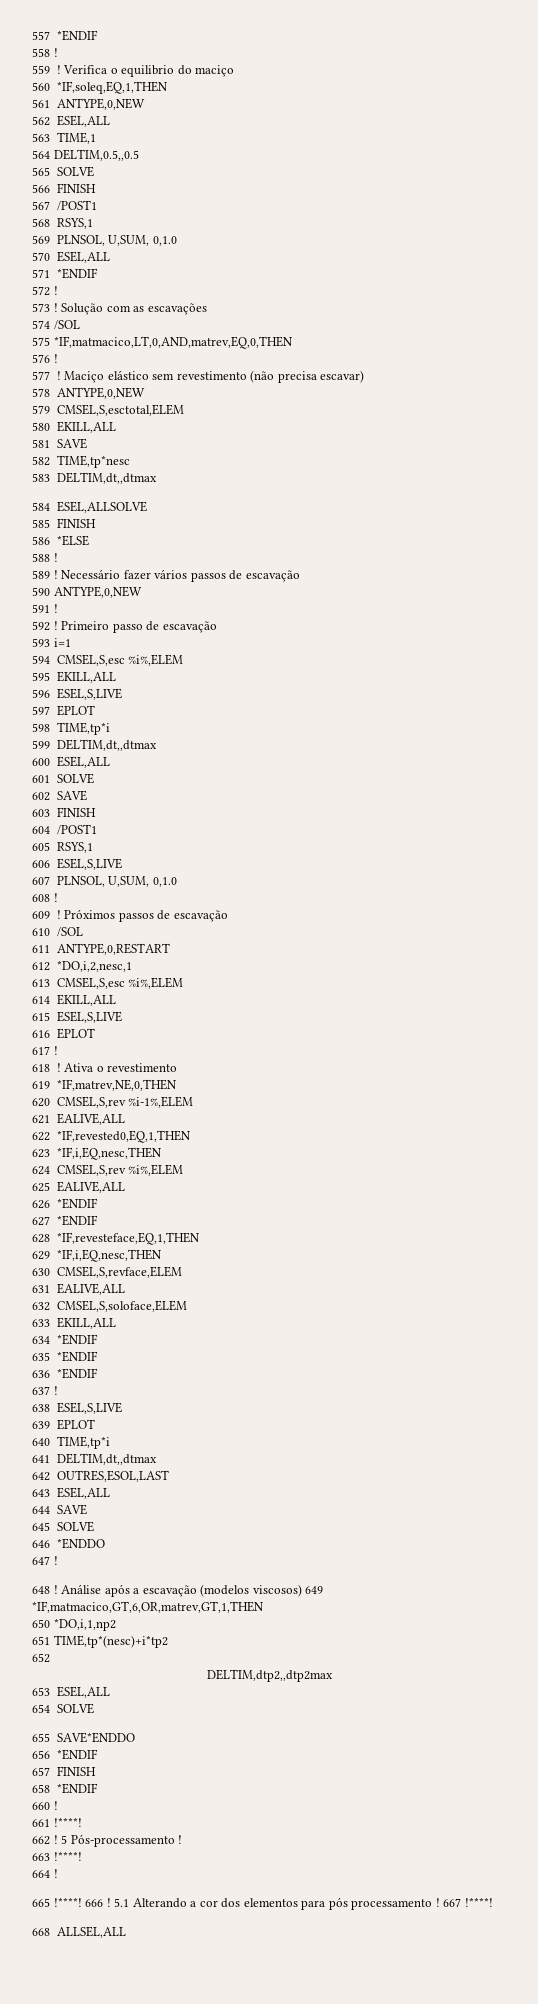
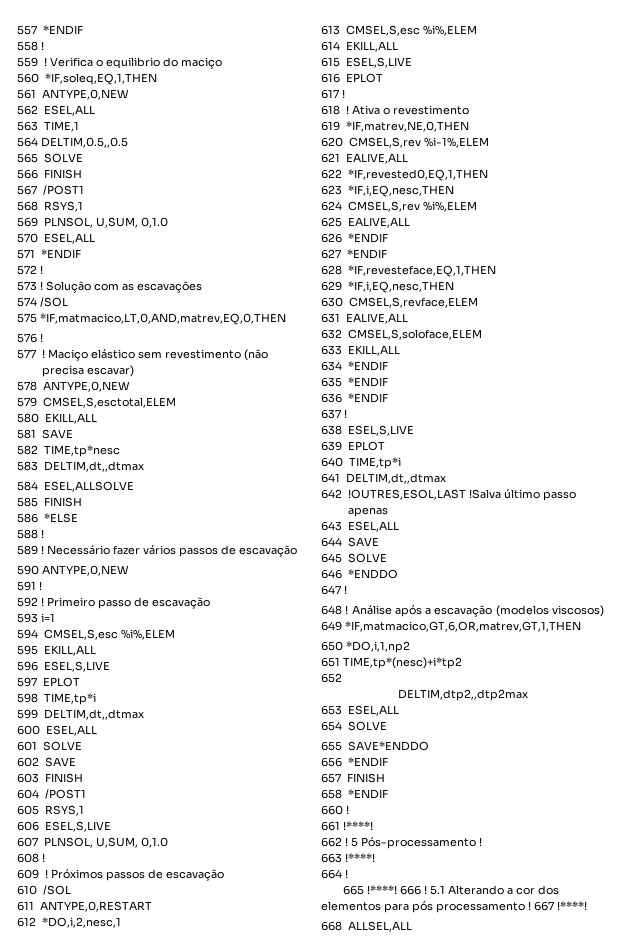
[56,1470,169,1482] OUTRES,ESOL,LAST -> [347,489,576,501] [347,507,388,517] !OUTRES,ESOL,LAST !Salva último passo apenas

